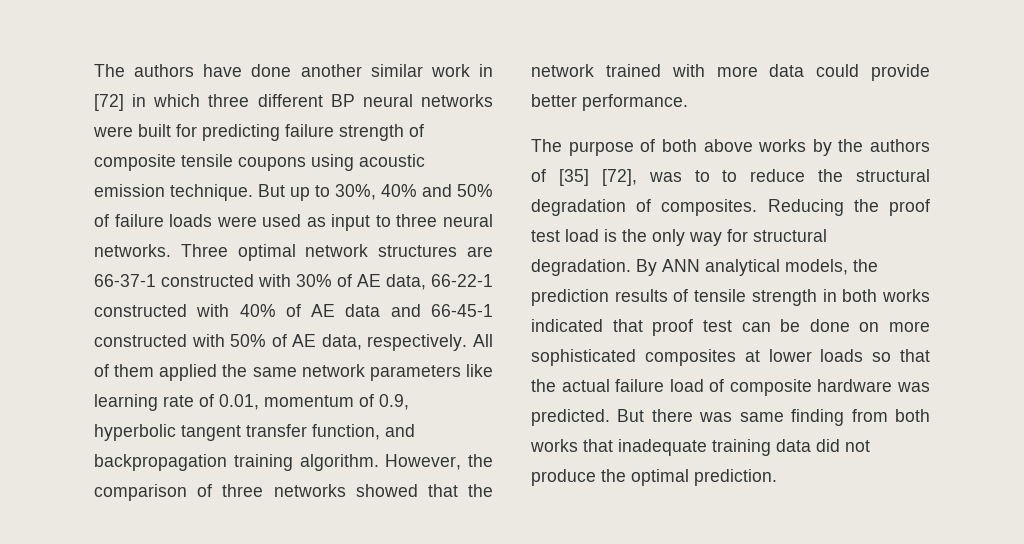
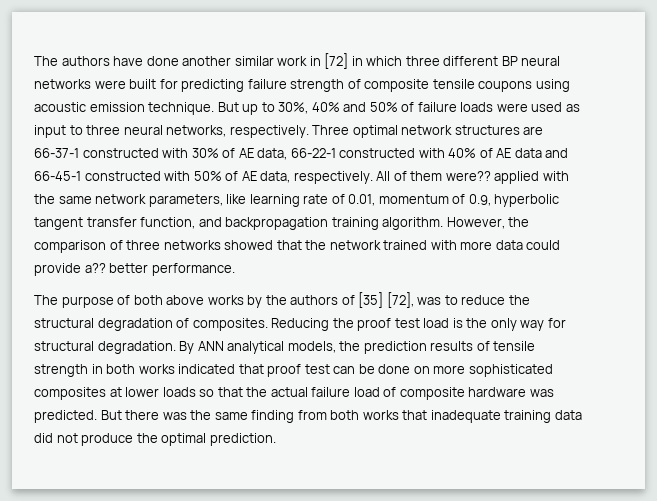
[94,244,171,257] networks. -> [166,125,309,138] networks, respectively.
[159,364,218,381] applied -> [445,171,569,184] were?? applied with
[369,365,461,381] parameters -> [148,194,223,207] parameters,
(930, 72) none -> [84,263,106,273] a??
[722,170,738,182] to -> (458, 300) none
(733, 417) none -> [190,410,212,420] the

